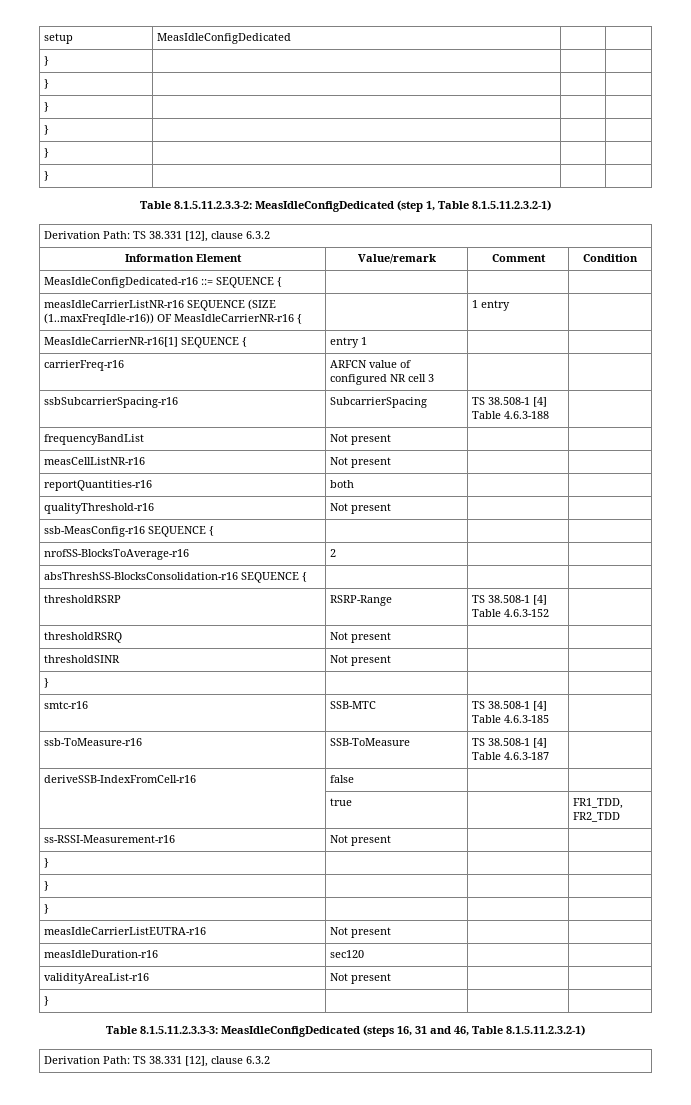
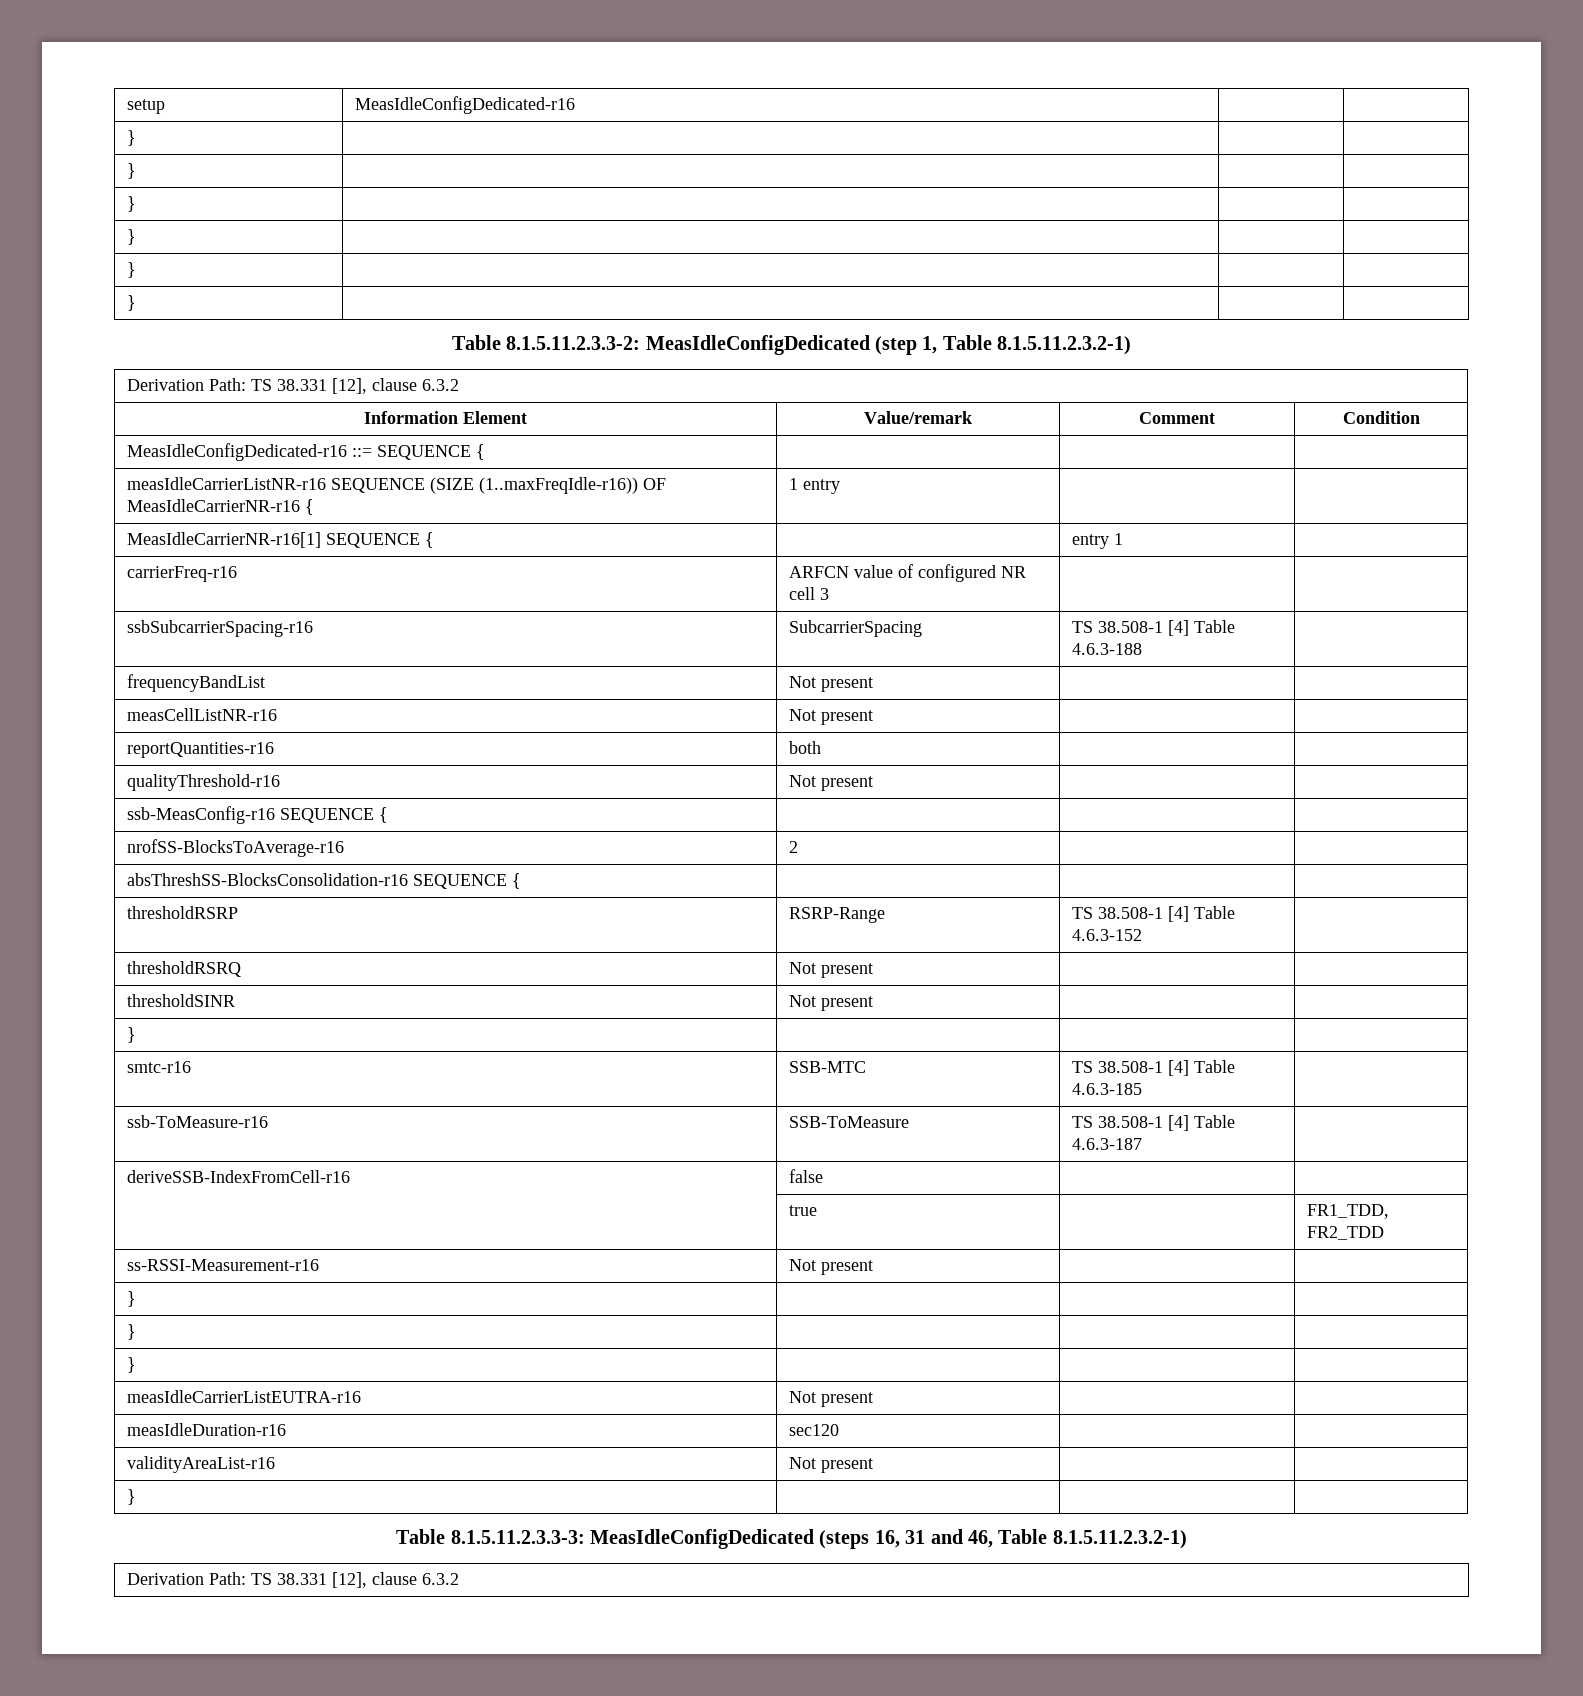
[157,33,292,44] MeasIdleConfigDedicated -> [354,96,575,114] MeasIdleConfigDedicated-r16
[472,300,511,311] | 1 entry | -> [788,478,840,494] 1 entry | |
[330,337,368,348] entry 1 | | -> [1071,533,1123,549] | entry 1 |

